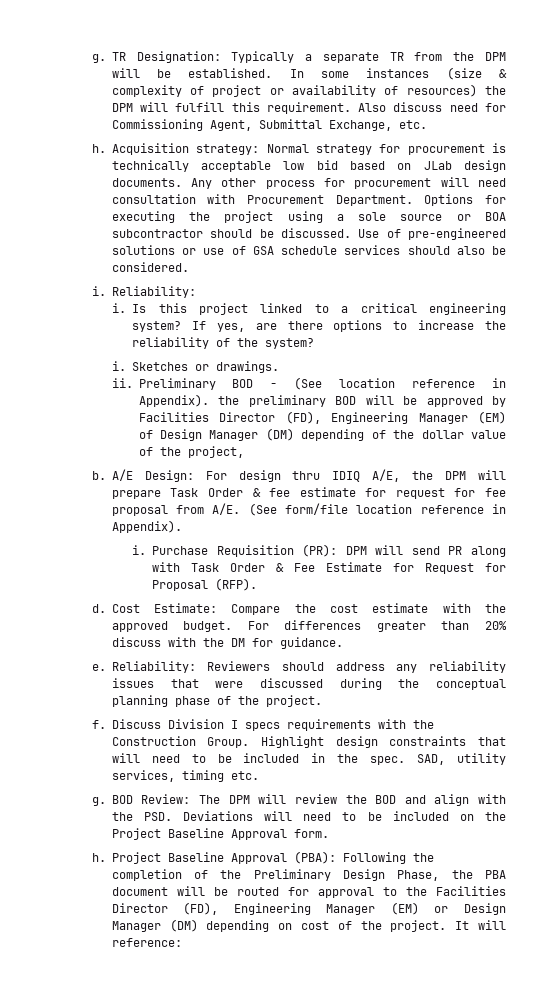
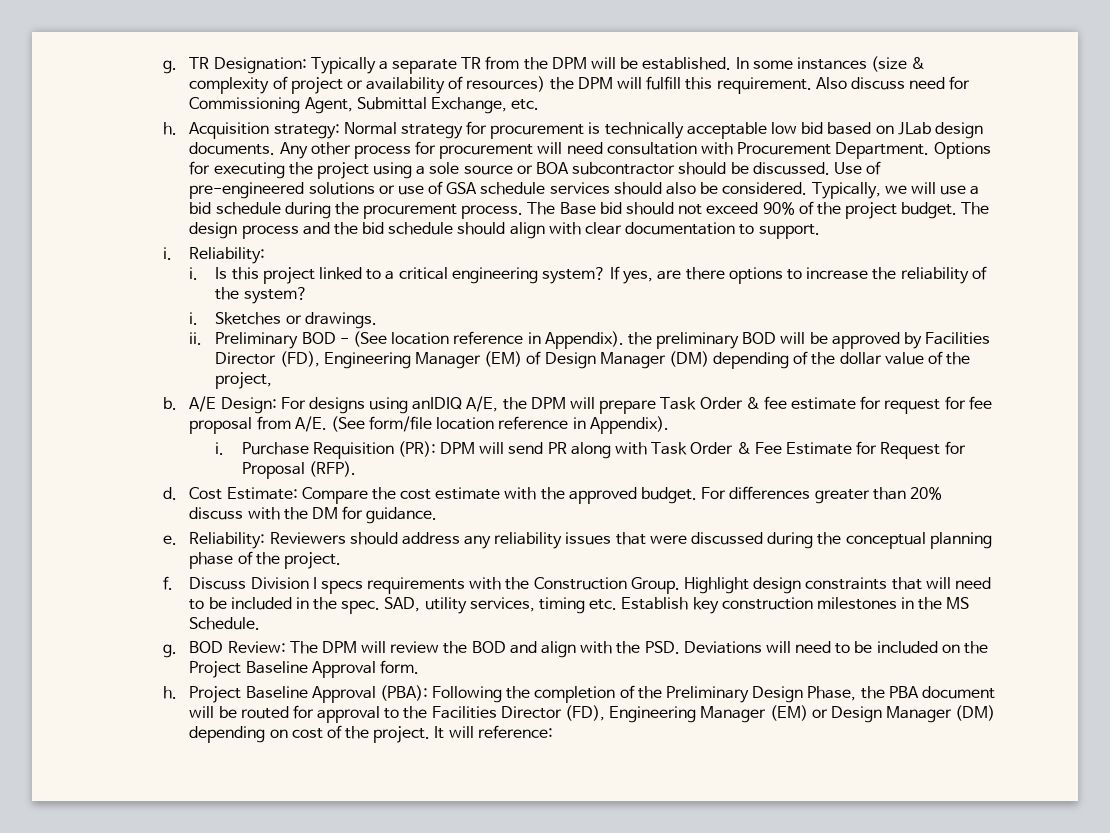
(189, 267) none -> [811,182,980,199] [189,201,990,219] [189,222,820,239] Typically, we will use a bid schedule during the procurement process. The Base bid should not exceed 90% of the project budget. The design process and the bid schedule should align with clear documentation to support.
[238,470,361,482] design thru IDIQ -> [308,397,463,414] designs using anIDIQ
(259, 775) none -> [621,597,970,614] [189,617,261,630] Establish key construction milestones in the MS Schedule.

